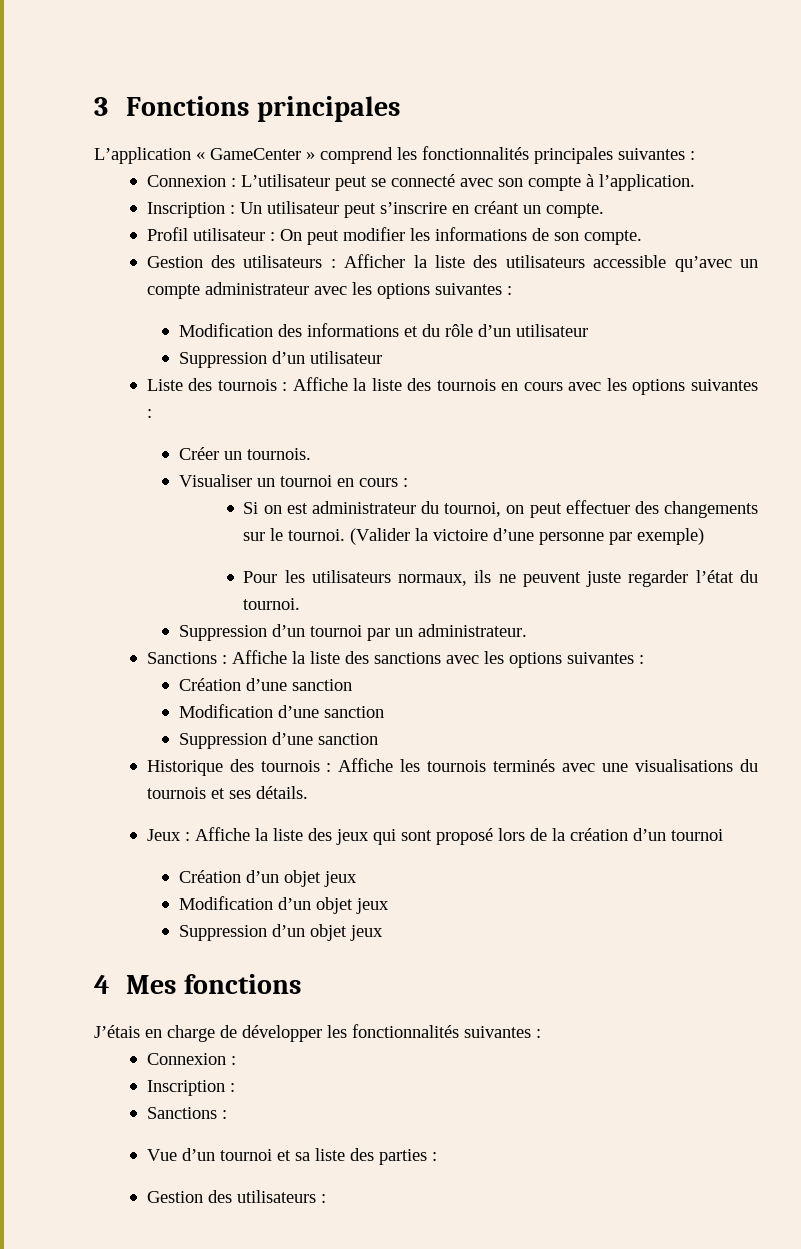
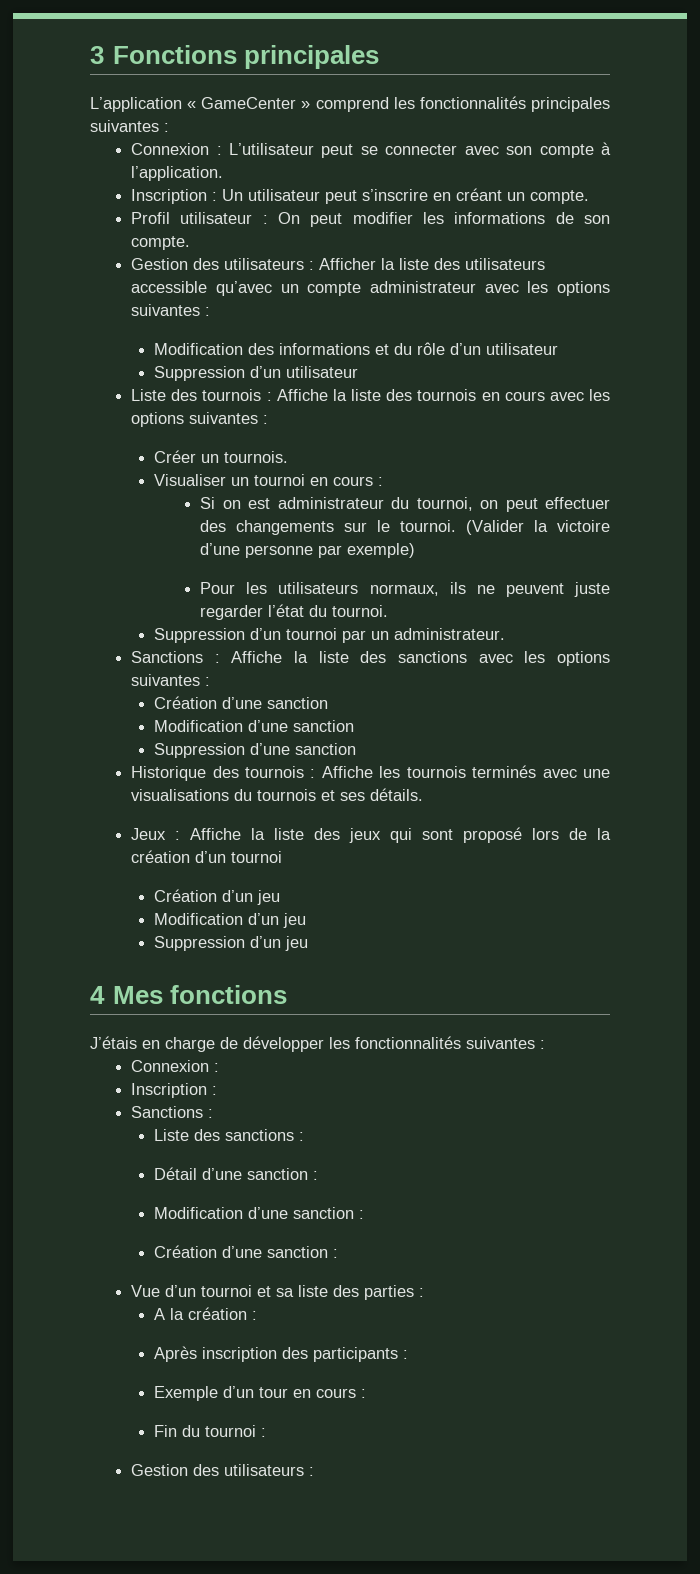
[390,174,455,187] connecté -> [385,144,458,155] connecter
[283,870,357,887] objet jeux -> [257,890,281,905] jeu
[315,897,389,914] [178,924,383,941] objet jeux // Suppression d’un objet jeux -> [283,913,307,928] [154,936,309,951] jeu // Suppression d’un jeu
(227, 1114) none -> [154,1129,305,1141] [154,1167,319,1180] [154,1207,365,1219] [154,1245,339,1258] // Liste des sanctions : // Détail d’une sanction : // Modification d’une sanction : // Création d’une sanction :
(437, 1156) none -> [154,1307,258,1320] [154,1346,409,1362] [154,1386,367,1401] [154,1425,267,1437] // A la création : // Après inscription des participants : // Exemple d’un tour en cours : // Fin du tournoi :

